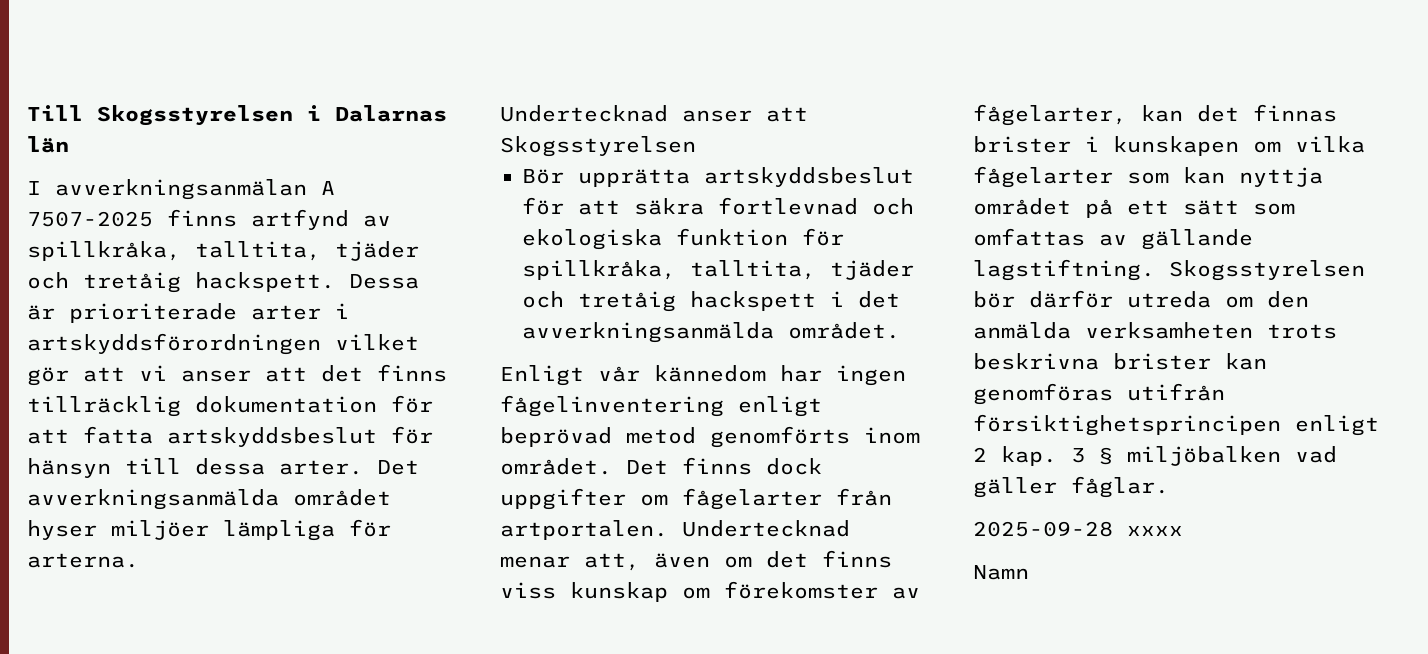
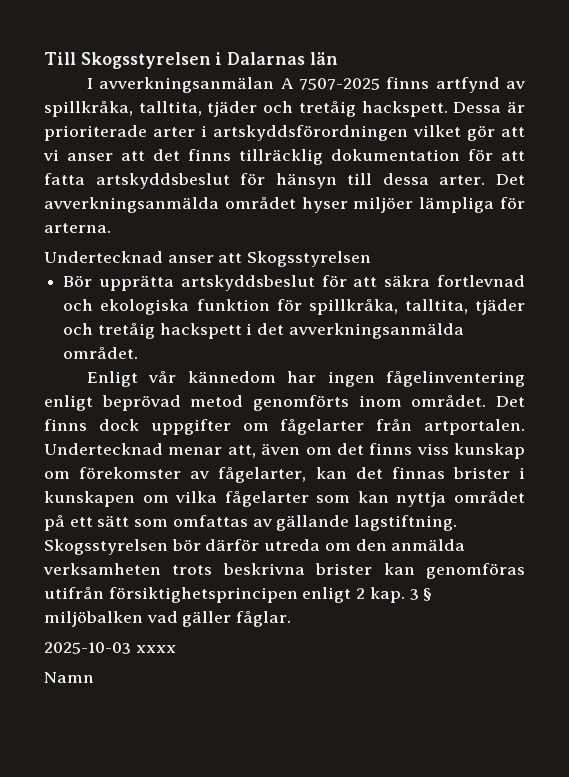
[973,521,1113,537] 2025-09-28 -> [44,642,131,654] 2025-10-03

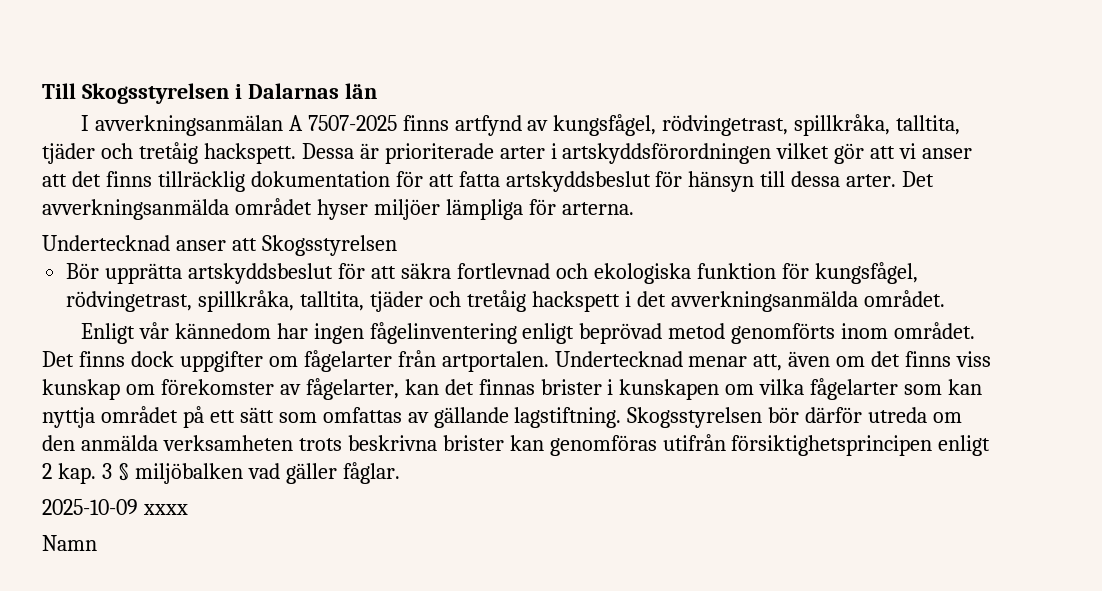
(525, 85) none -> [553,114,789,136] kungsfågel, rödvingetrast,
(302, 305) none -> [814,262,918,284] [66,291,193,312] kungsfågel, rödvingetrast,
[44,642,131,654] 2025-10-03 -> [42,499,138,515] 2025-10-09

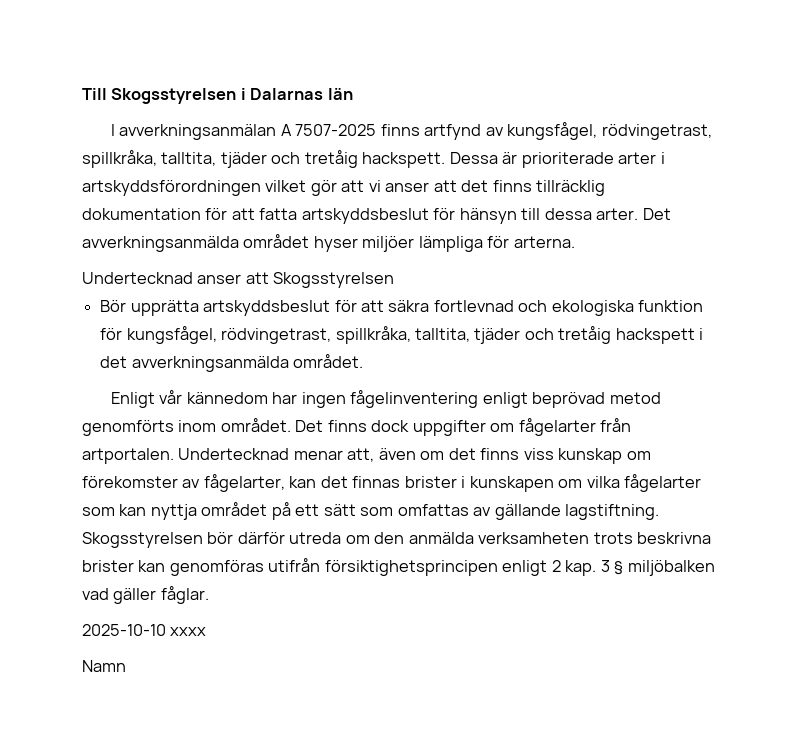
[42,499,138,515] 2025-10-09 -> [82,624,166,636] 2025-10-10

